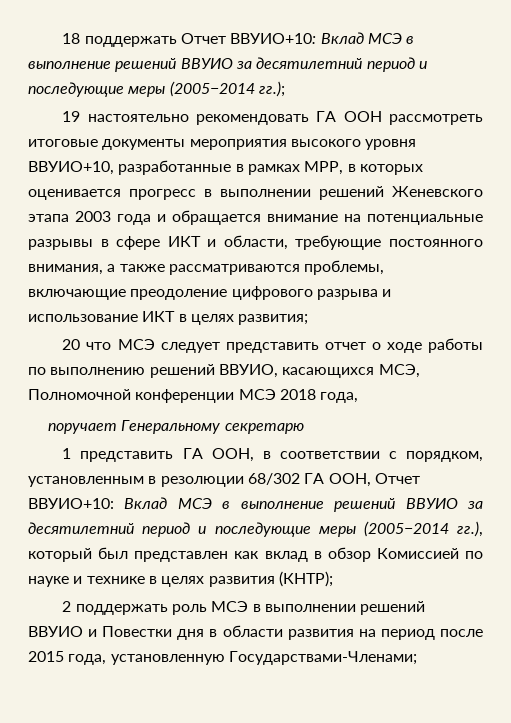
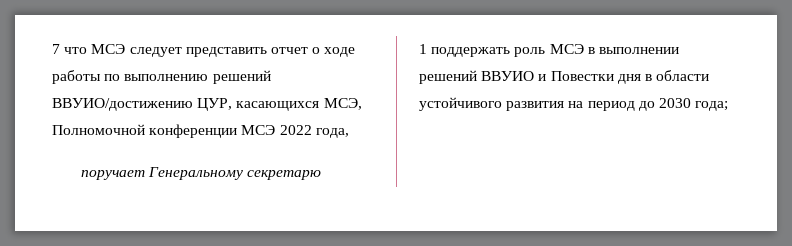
[62,32,415,47] [28,57,427,72] [28,81,285,97] [62,111,484,125] [28,139,417,150] [28,160,423,175] [28,186,483,200] [28,210,483,225] [28,235,483,250] [28,260,385,275] [28,286,392,300] [28,311,309,325] [62,339,81,350] 18 поддержать Отчет ВВУИО+10: Вклад МСЭ в выполнение решений ВВУИО за десятилетний период и последующие меры (2005−2014 гг.); // 19 настоятельно рекомендовать ГА ООН рассмотреть итоговые документы мероприятия высокого уровня ВВУИО+10, разработанные в рамках MPP, в которых оценивается прогресс в выполнении решений Женевского этапа 2003 года и обращается внимание на потенциальные разрывы в сфере ИКТ и области, требующие постоянного внимания, а также рассматриваются проблемы, включающие преодоление цифрового разрыва и использование ИКТ в целях развития; // 20 -> [52,44,60,54] 7
[218,364,278,378] ВВУИО, -> [52,98,233,111] ВВУИО/достижению ЦУР,
[279,389,316,400] 2018 -> [279,125,312,135] 2022
[80,448,484,462] [28,473,420,487] [28,497,483,512] [28,521,484,537] [28,547,483,562] [28,571,333,587] [62,601,72,612] представить ГА ООН, в соответствии с порядком, установленным в резолюции 68/302 ГА ООН, Отчет ВВУИО+10: Вклад МСЭ в выполнение решений ВВУИО за десятилетний период и последующие меры (2005−2014 гг.), который был представлен как вклад в обзор Комиссией по науке и технике в целях развития (КНТР); // 2 -> (427, 49) none
(283, 631) none -> [419,97,502,111] устойчивого
[439,629,483,637] [28,651,417,665] после 2015 года, установленную Государствами-Членами; -> [638,98,729,111] до 2030 года;

